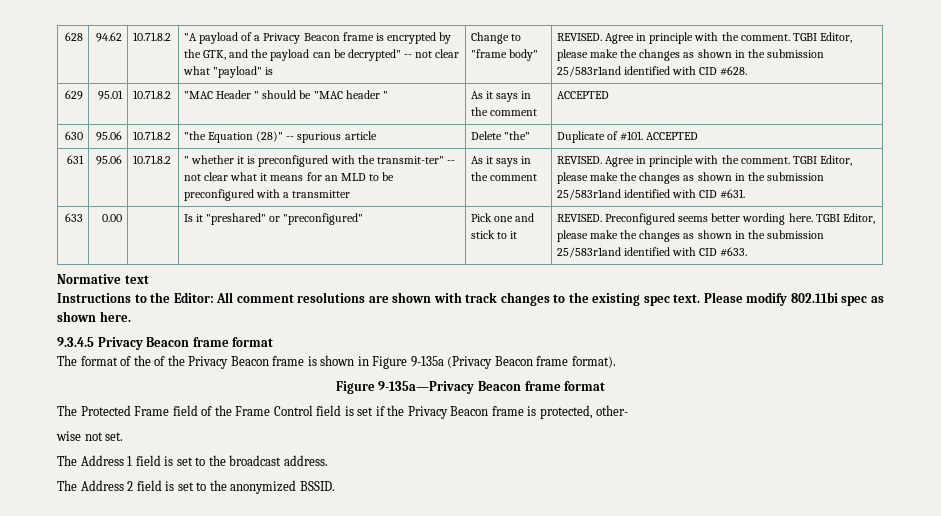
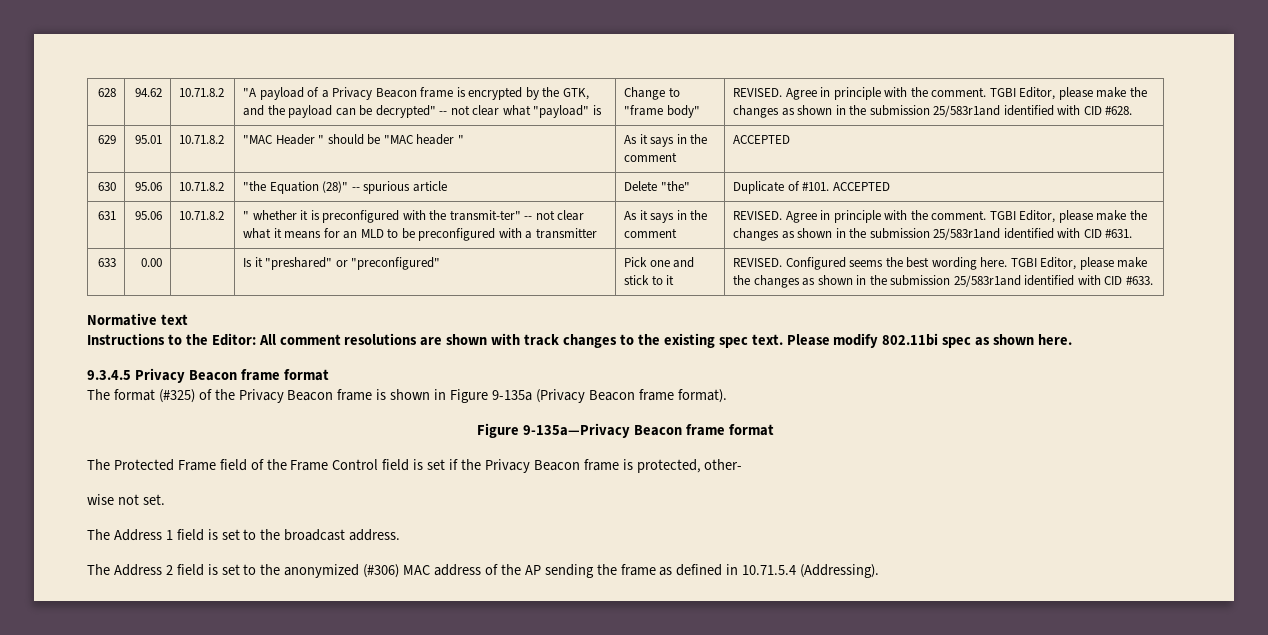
[605,213,741,225] Preconfigured seems better -> [785,257,930,270] Configured seems the best
[120,355,151,366] of the -> [158,389,195,403] (#325)
[299,481,335,491] BSSID. -> [363,564,880,578] (#306) MAC address of the AP sending the frame as defined in 10.71.5.4 (Addressing).

